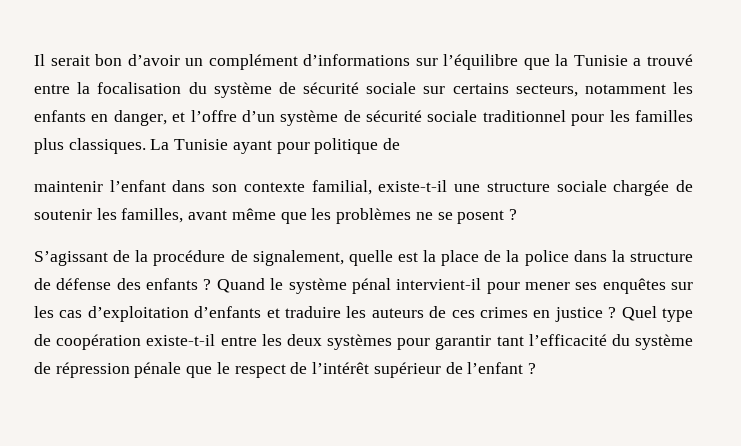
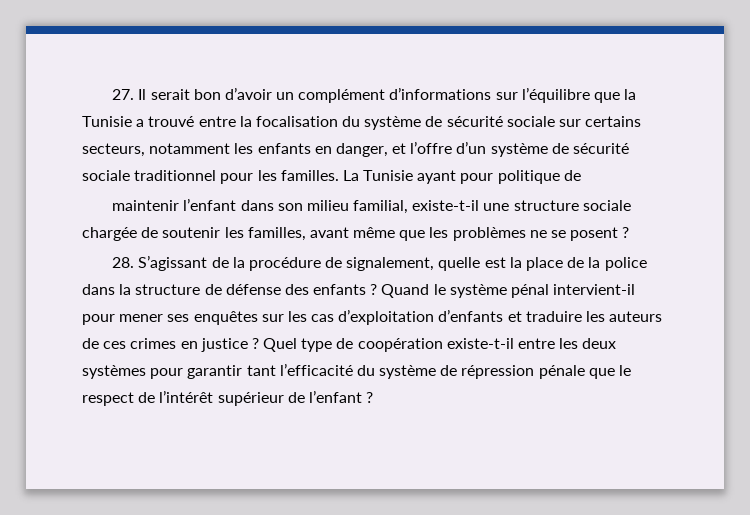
(34, 60) none -> [112,89,135,100] 27.
[635,110,694,122] [34,138,146,154] familles plus classiques. -> [280,170,339,181] familles.
[243,182,305,192] contexte -> [306,200,349,211] milieu
(517, 214) none -> [112,257,135,268] 28.

